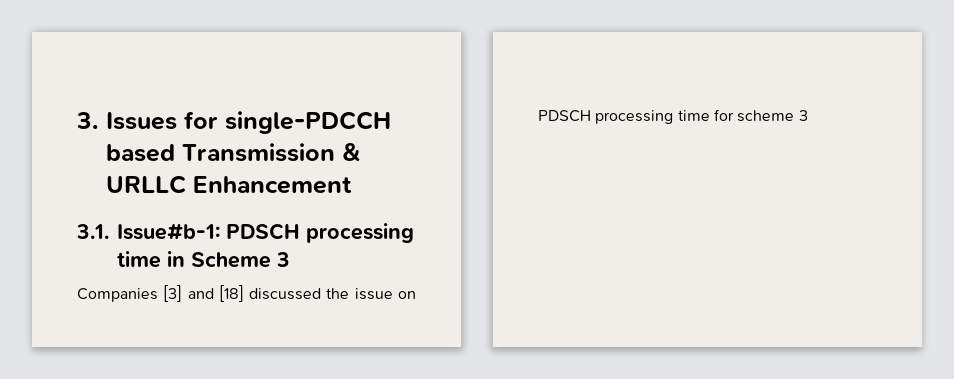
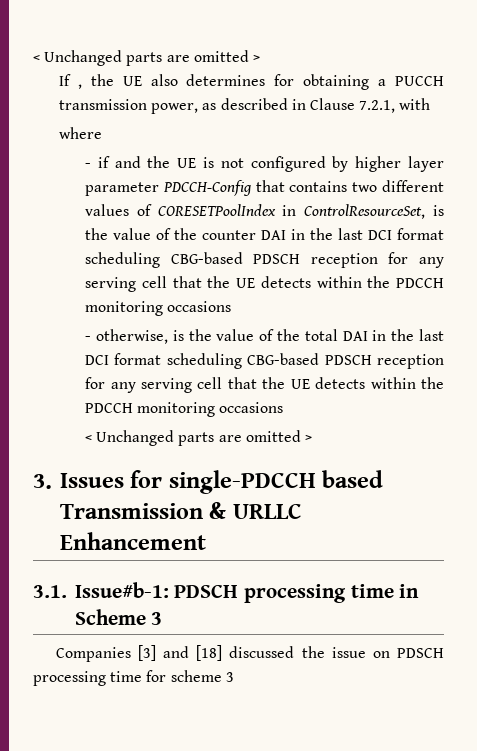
(76, 120) none -> [33,50,260,66] [59,74,445,90] [59,98,431,114] [59,127,103,139] [85,156,444,172] [85,180,444,196] [85,204,444,219] [85,228,445,240] [85,252,445,268] [85,276,444,292] [85,301,232,316] [85,329,444,344] [85,353,445,369] [85,377,445,393] [85,402,284,417] [85,430,313,446] < Unchanged parts are omitted > // If , the UE also determines for obtaining a PUCCH transmission power, as described in Clause 7.2.1, with // where // - if and the UE is not configured by higher layer parameter PDCCH-Config that contains two different values of CORESETPoolIndex in ControlResourceSet, is the value of the counter DAI in the last DCI format scheduling CBG-based PDSCH reception for any serving cell that the UE detects within the PDCCH monitoring occasions // - otherwise, is the value of the total DAI in the last DCI format scheduling CBG-based PDSCH reception for any serving cell that the UE detects within the PDCCH monitoring occasions // < Unchanged parts are omitted > //

